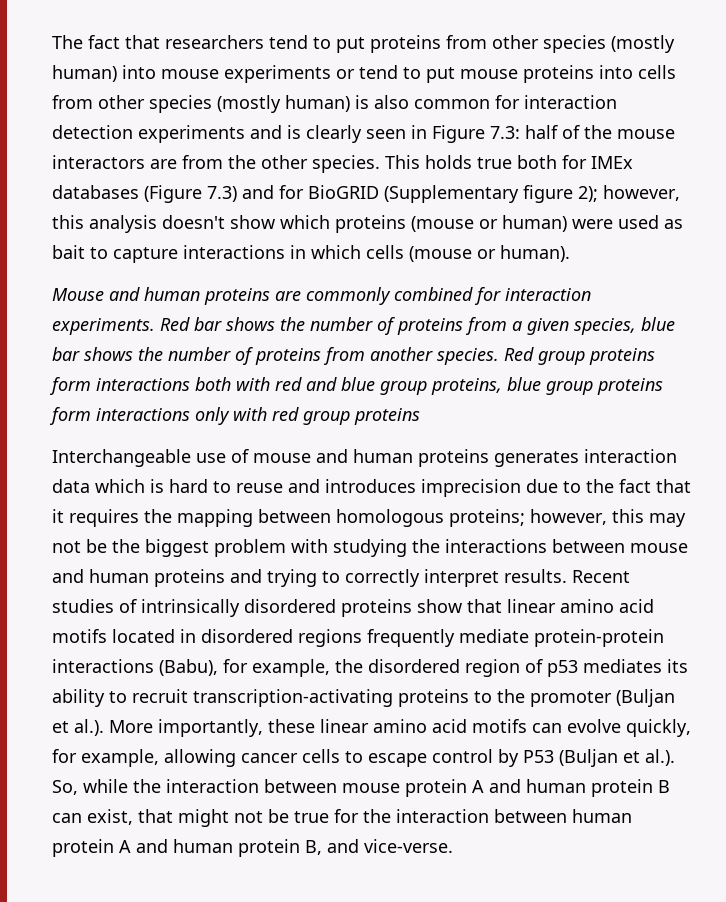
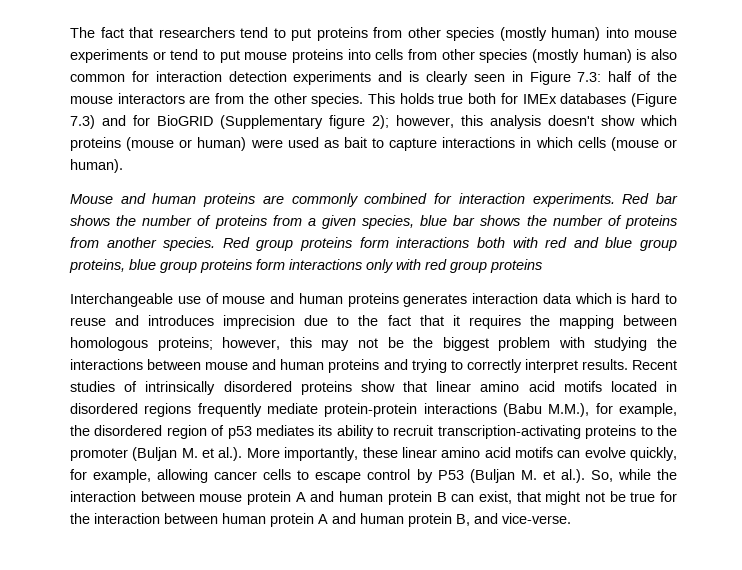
[159,659,218,676] (Babu), -> [503,403,590,417] (Babu M.M.),
(675, 698) none -> [181,448,198,458] M.
(618, 758) none -> [520,470,537,480] M.

